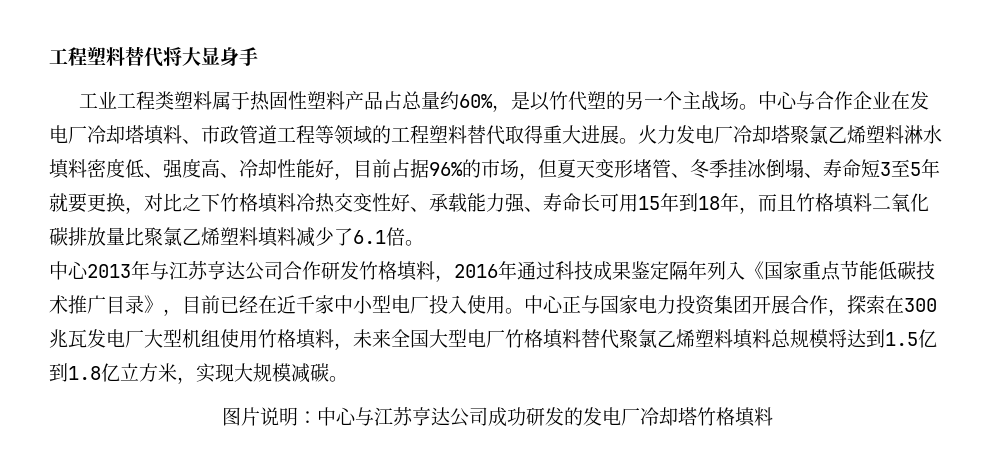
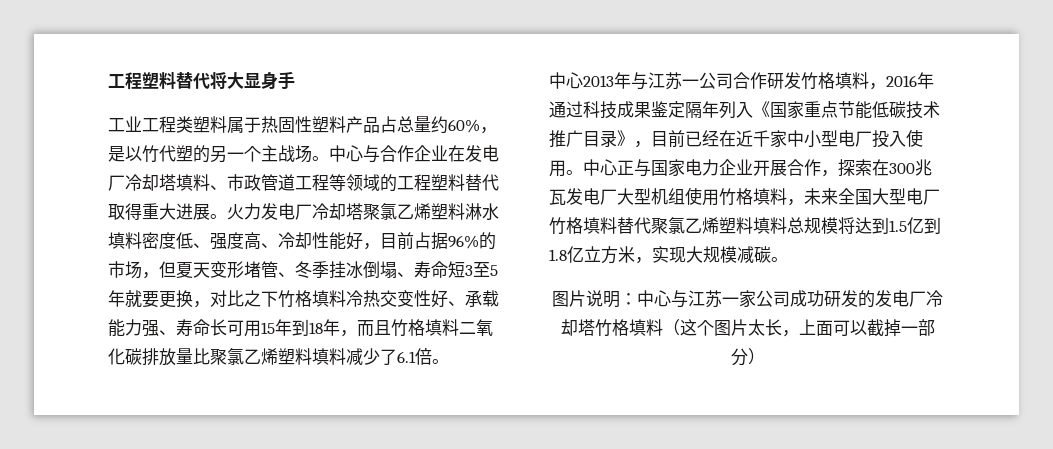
[207,261,245,280] 亨达 -> [682,79,699,87] 一
[676,295,752,315] 投资集团 -> [719,159,753,176] 企业
[412,407,450,426] 亨达 -> [722,290,756,308] 一家
(773, 416) none -> [662,319,935,337] [730,348,765,366] （这个图片太长，上面可以截掉一部分）

